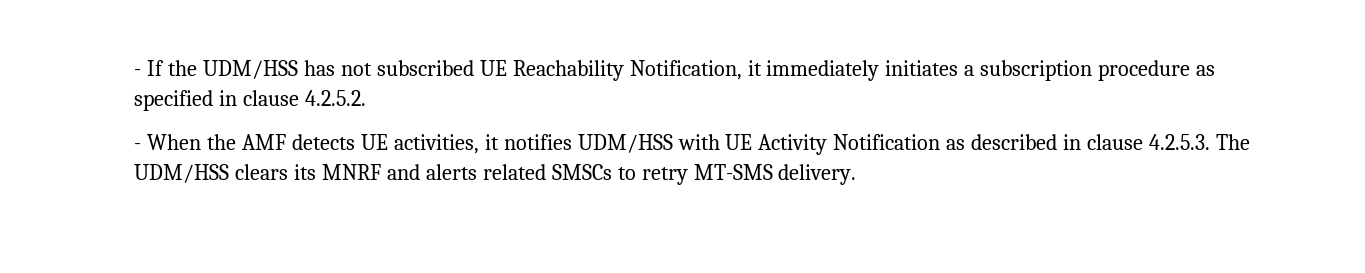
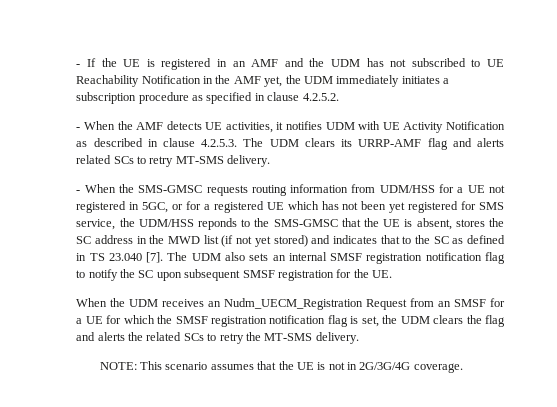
[202,60,298,79] UDM/HSS -> [123,58,360,70] UE is registered in an AMF and the UDM
(474, 68) none -> [471,59,481,67] to
[629,60,762,80] Notification, it -> [141,75,333,87] Notification in the AMF yet, the UDM
[577,134,673,153] UDM/HSS -> [325,122,355,130] UDM
[134,164,230,183] UDM/HSS -> [269,139,299,147] UDM
[321,164,381,180] MNRF -> [358,138,448,150] URRP-AMF flag
[551,164,612,180] SMSCs -> [113,156,134,164] SCs
(857, 174) none -> [76,184,505,196] [76,201,504,213] [76,218,505,230] [76,235,505,247] [76,252,506,264] [76,269,393,281] [76,298,506,310] [76,315,506,327] [76,332,359,344] [99,361,463,373] // - When the SMS-GMSC requests routing information from UDM/HSS for a UE not registered in 5GC, or for a registered UE which has not been yet registered for SMS service, the UDM/HSS reponds to the SMS-GMSC that the UE is absent, stores the SC address in the MWD list (if not yet stored) and indicates that to the SC as defined in TS 23.040 [7]. The UDM also sets an internal SMSF registration notification flag to notify the SC upon subsequent SMSF registration for the UE. // When the UDM receives an Nudm_UECM_Registration Request from an SMSF for a UE for which the SMSF registration notification flag is set, the UDM clears the flag and alerts the related SCs to retry the MT-SMS delivery. // NOTE: This scenario assumes that the UE is not in 2G/3G/4G coverage.

